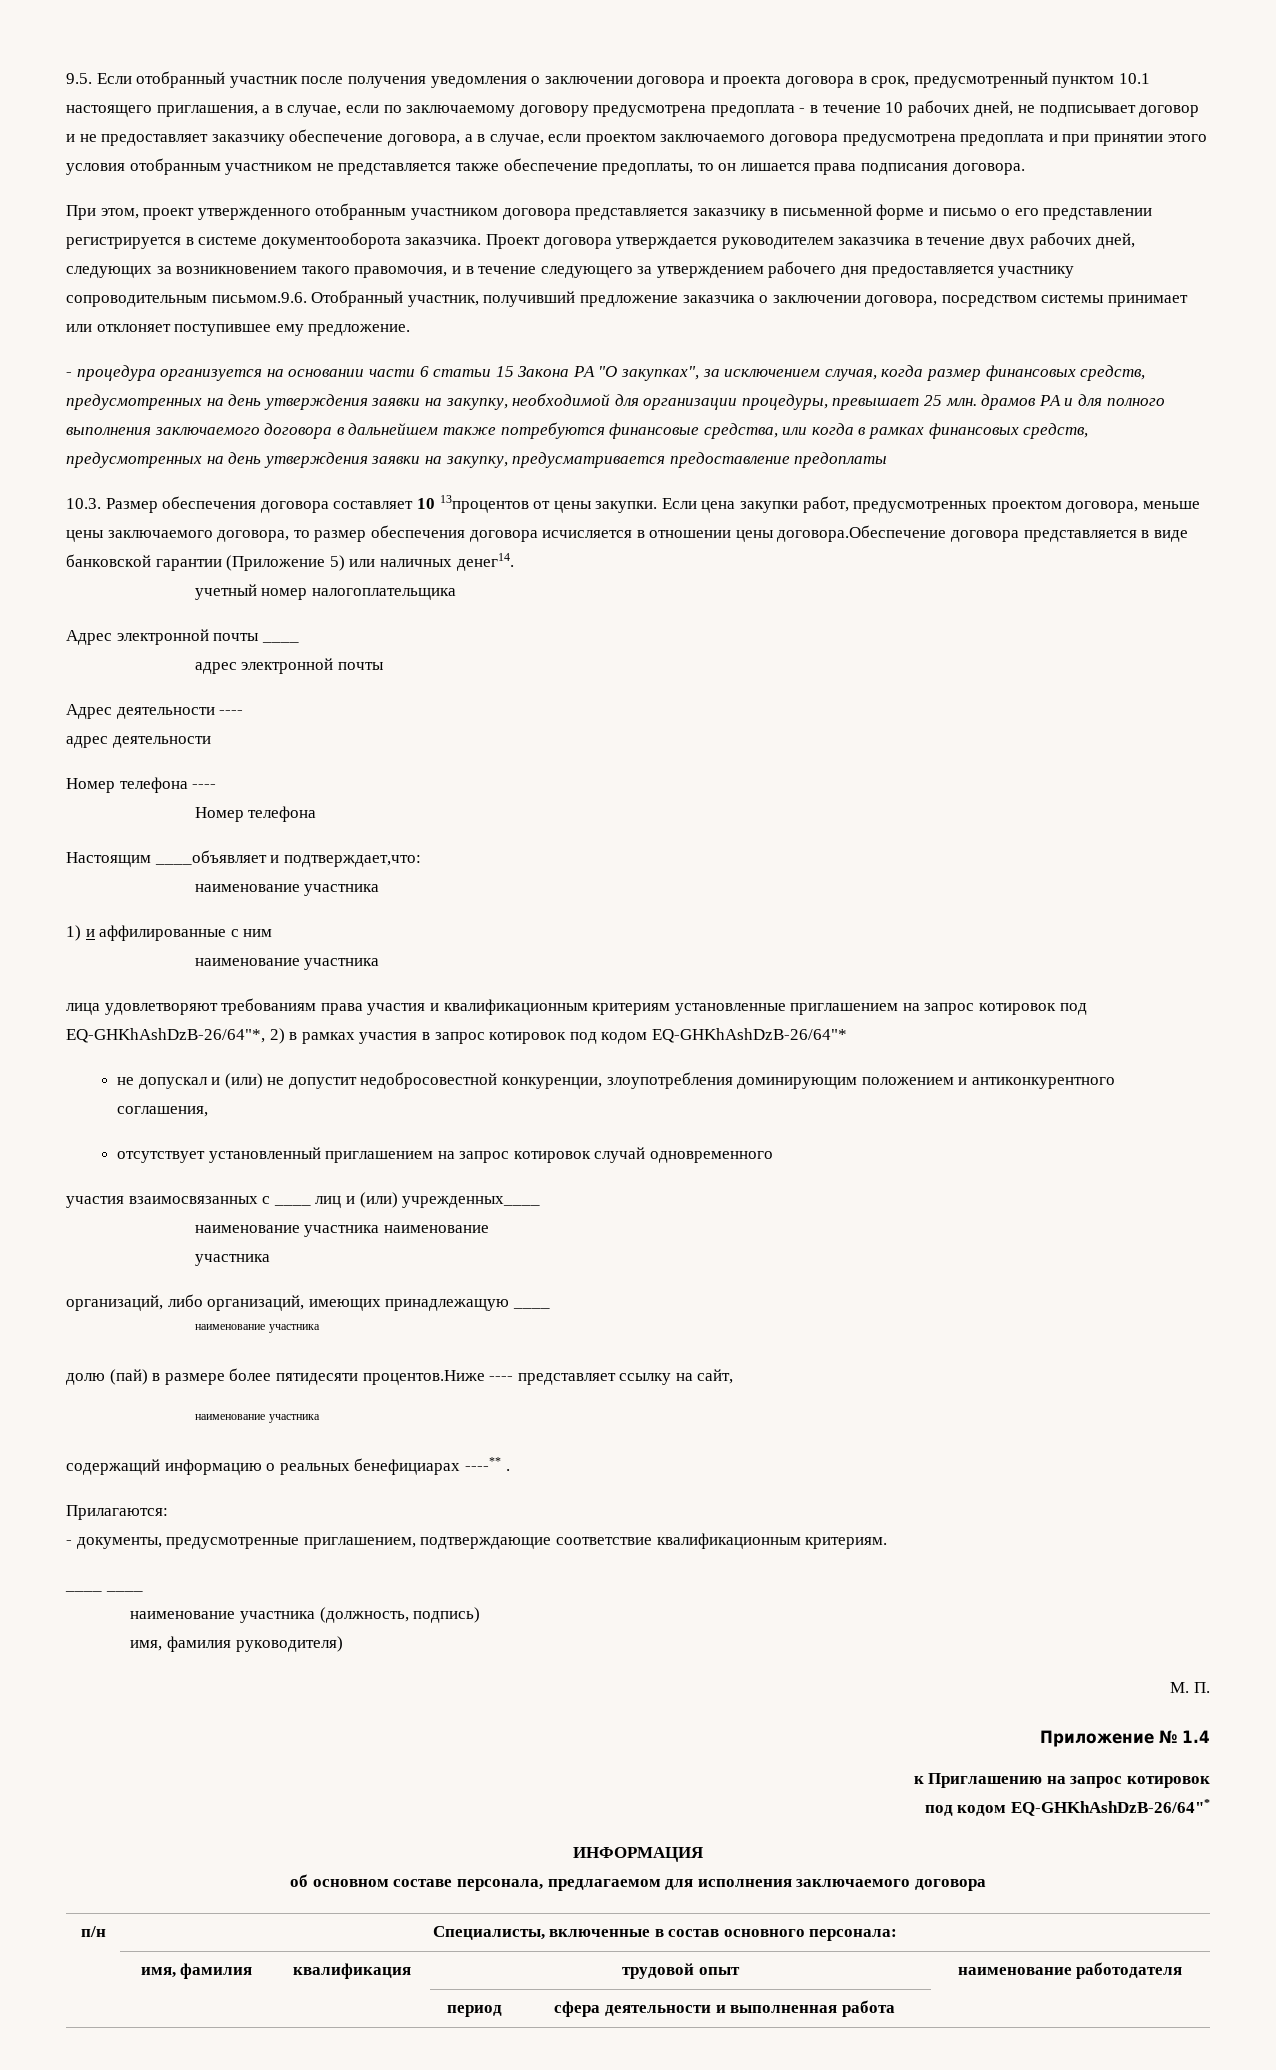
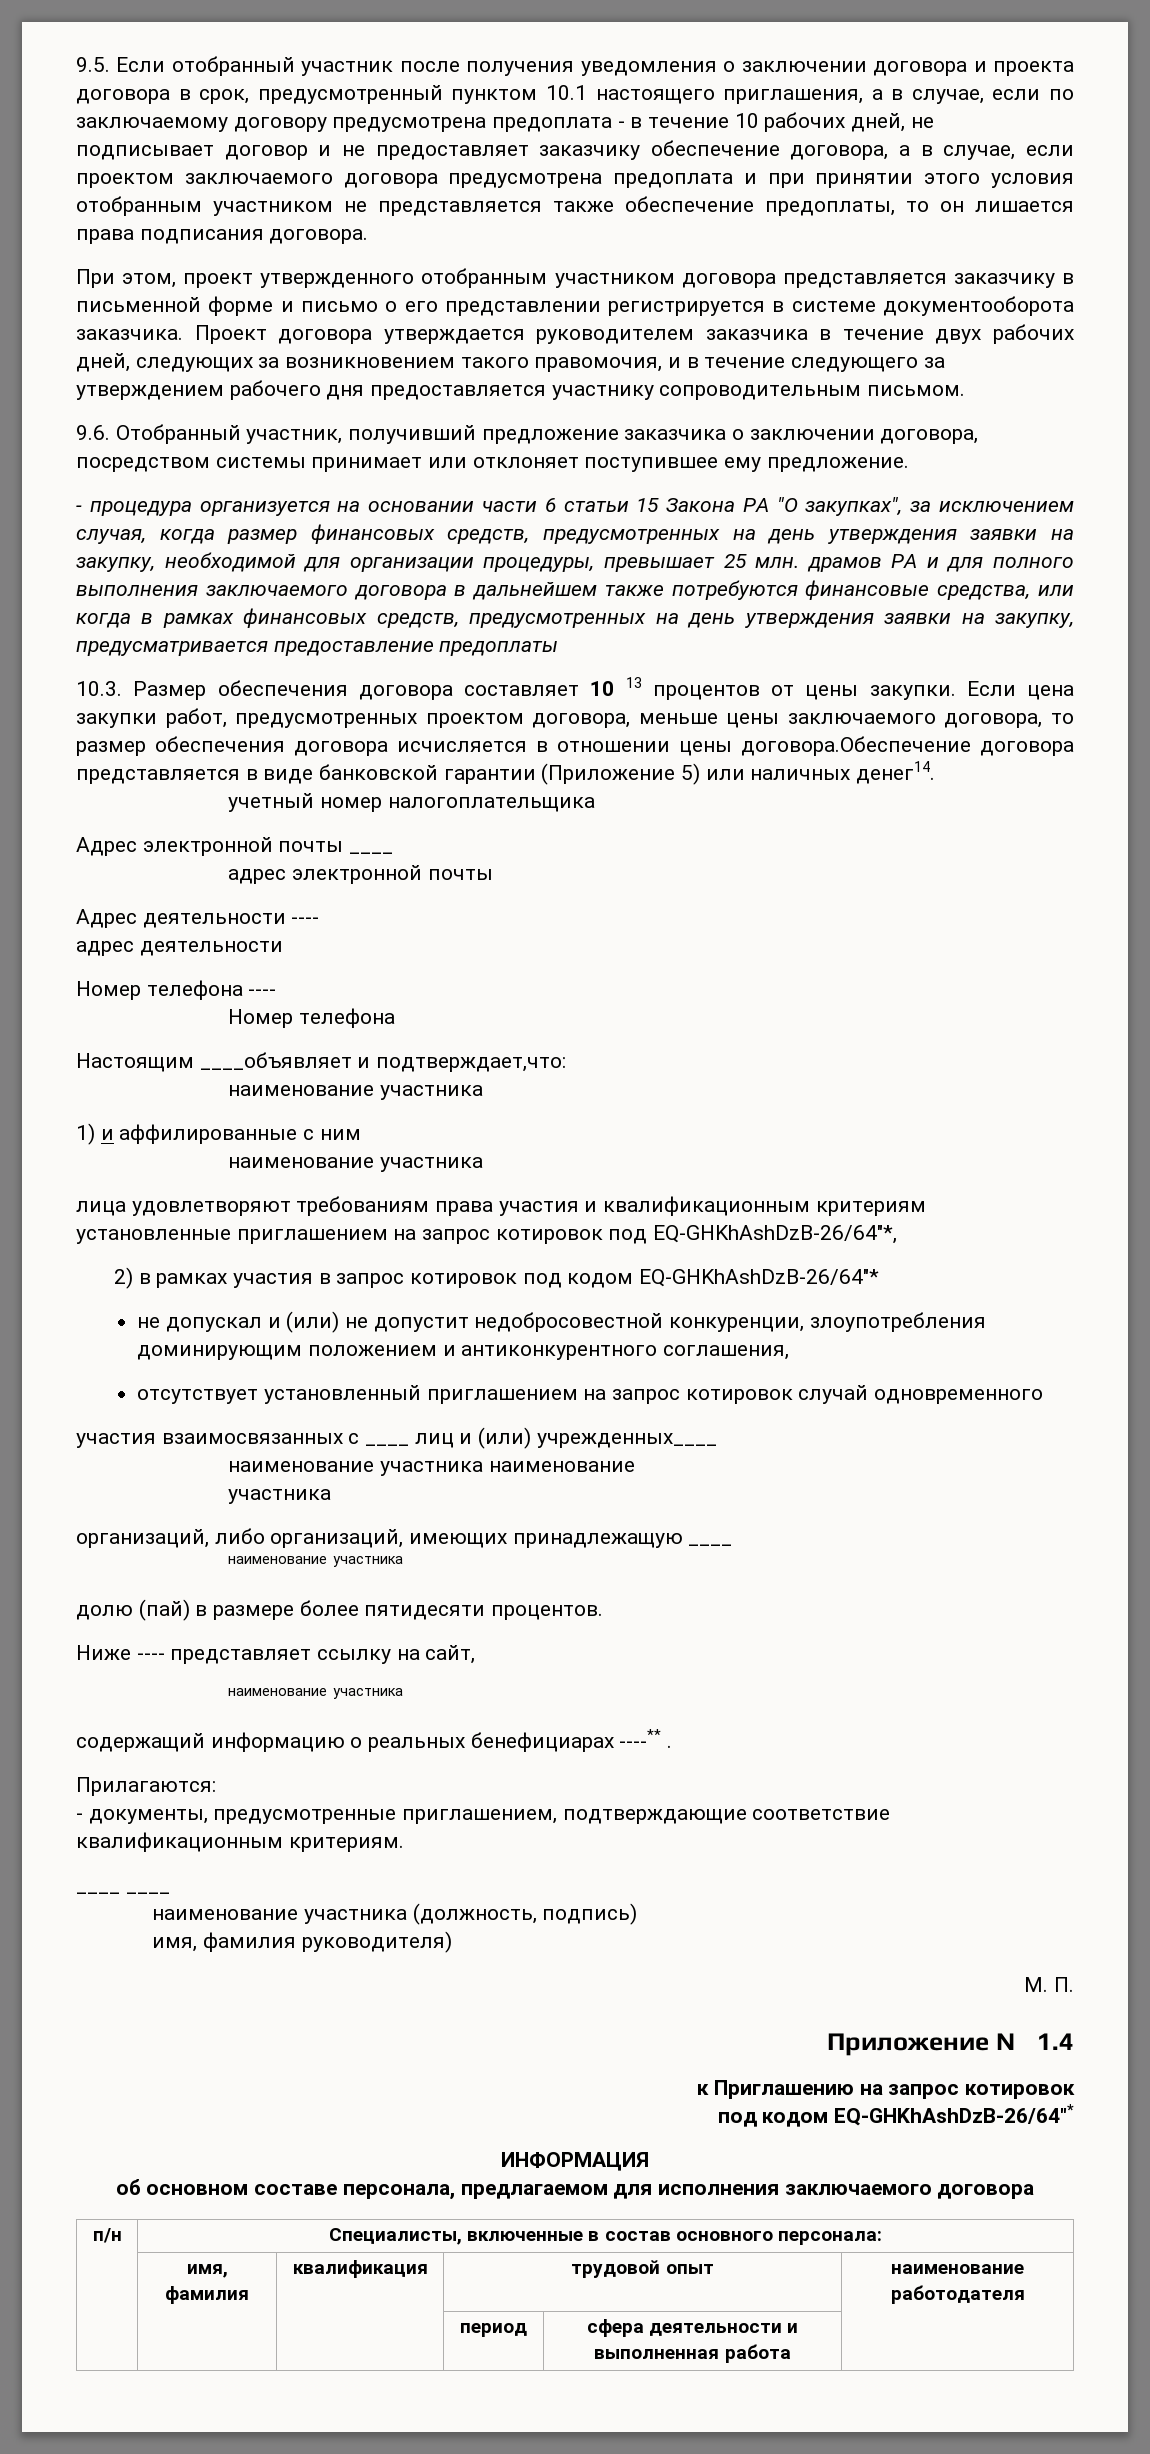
[211,292,307,303] письмом.9.6. -> [867,385,966,396] [76,425,110,440] письмом. // 9.6.
[439,495,529,513] 13процентов -> [625,677,760,700] 13 процентов
(265, 1035) none -> (898, 1234) //
[362,1370,485,1385] процентов.Ниже -> [491,1605,604,1620] [76,1645,131,1660] процентов. // Ниже

